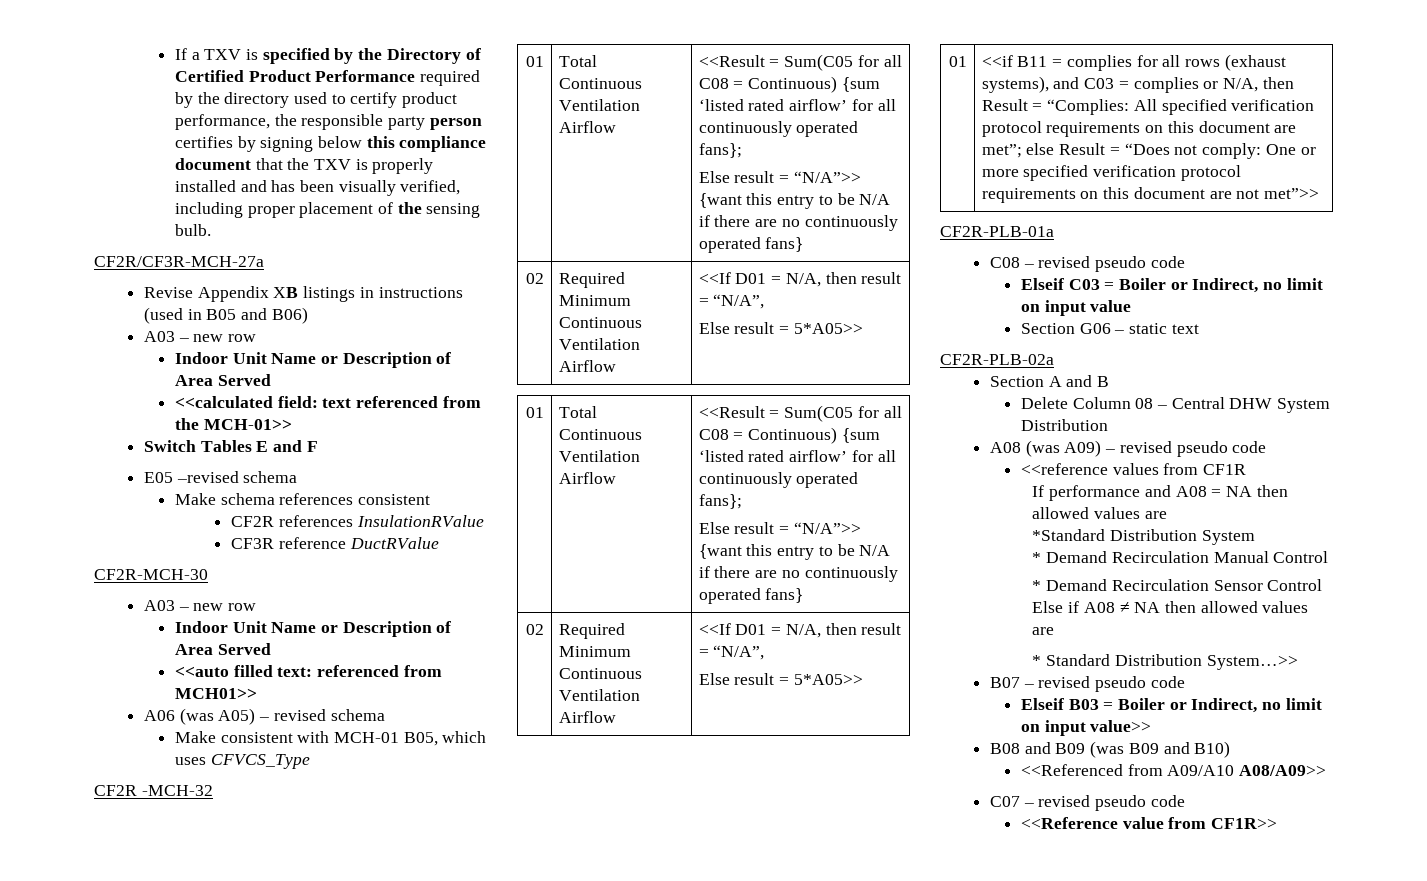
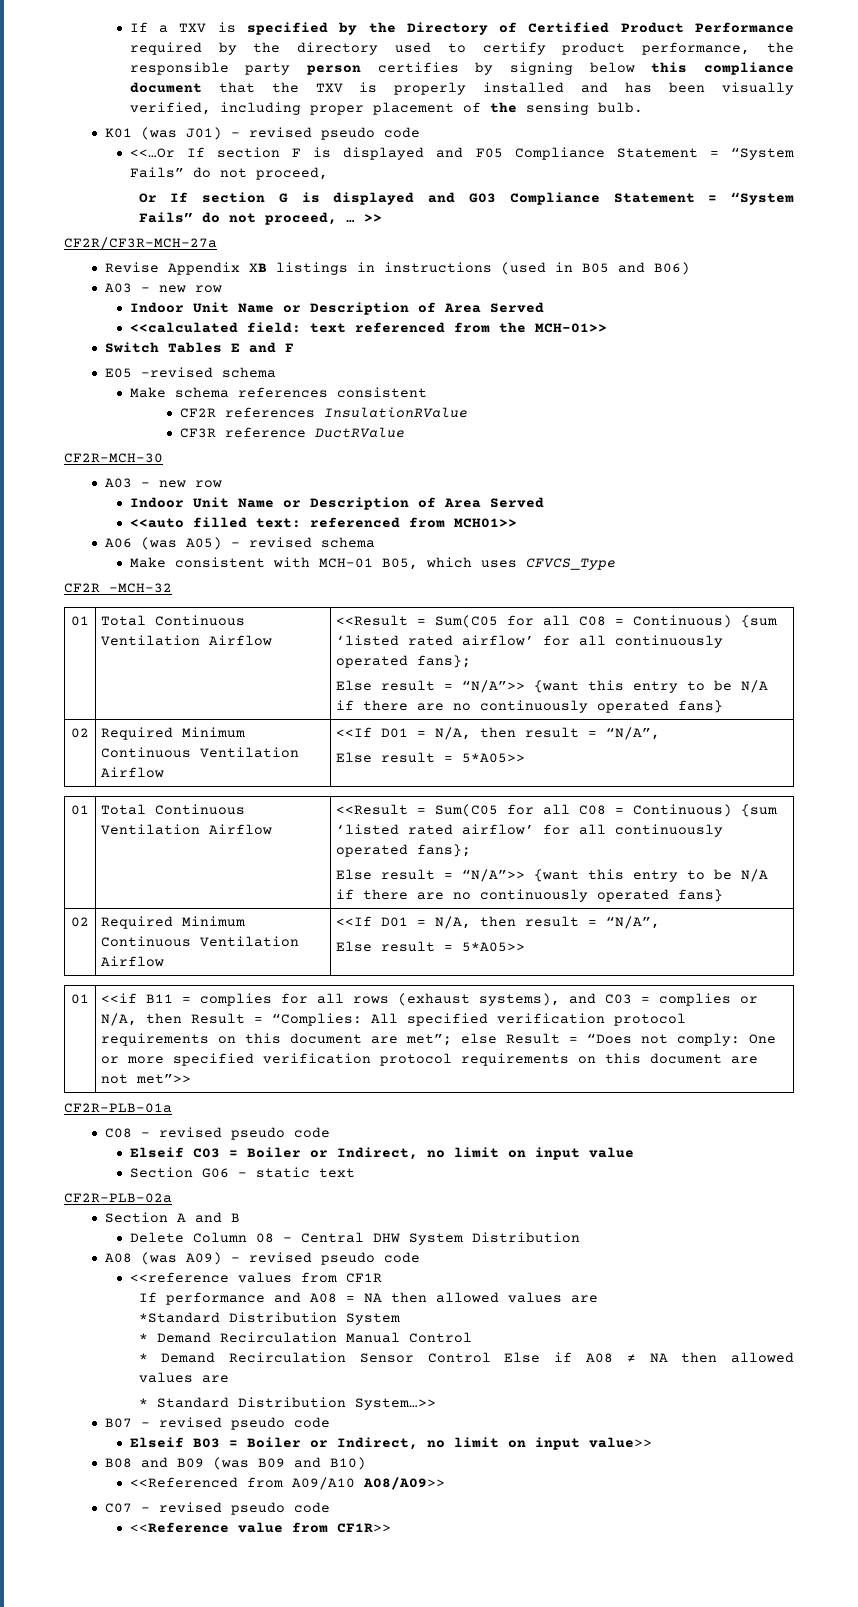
(211, 230) none -> [104,127,420,140] [129,147,794,160] [129,167,328,180] [138,192,794,205] [138,212,382,225] // K01 (was J01) – revised pseudo code // <<…Or If section F is displayed and F05 Compliance Statement = “System Fails” do not proceed, // Or If section G is displayed and G03 Compliance Statement = “System Fails” do not proceed, … >>

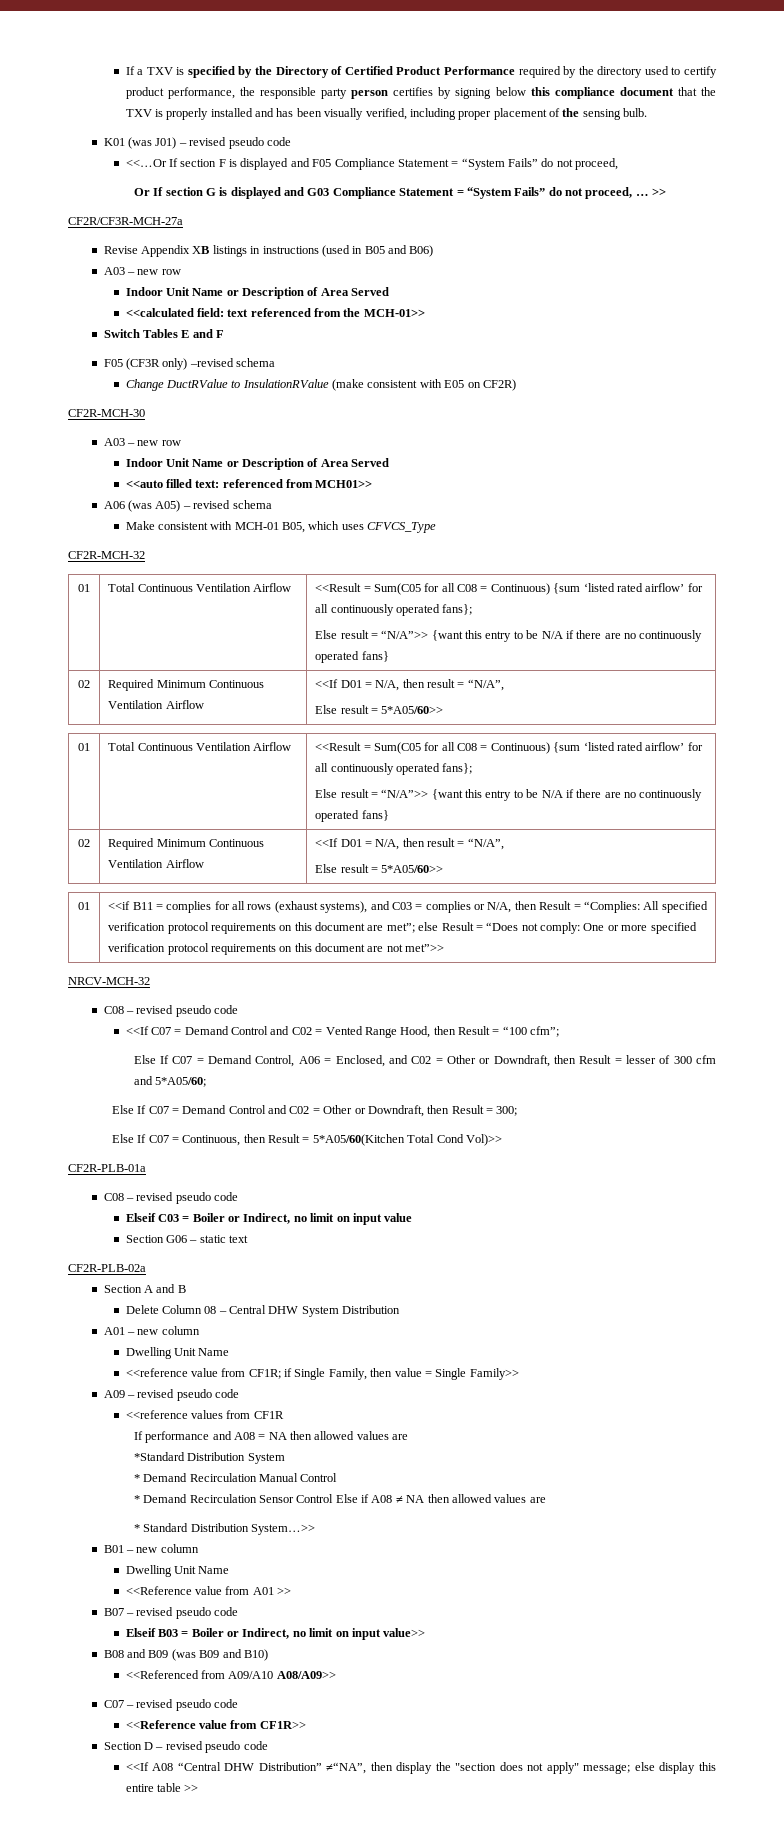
[104,368,132,378] E05 -> [103,358,188,370] F05 (CF3R only)
[129,387,427,398] [179,407,468,418] [179,427,405,438] Make schema references consistent // CF2R references InsulationRValue // CF3R reference DuctRValue -> [125,379,516,391] Change DuctRValue to InsulationRValue (make consistent with E05 on CF2R)
[64,583,172,593] CF2R -MCH-32 -> [68,551,145,559] CF2R-MCH-32
[462,753,526,763] 5*A05>> -> [381,706,444,714] 5*A05/60>>
[462,942,526,952] 5*A05>> -> [381,865,444,873] 5*A05/60>>
(192, 1079) none -> [68,977,150,985] [103,1005,239,1017] [125,1026,560,1038] [133,1055,716,1067] [133,1076,207,1087] [111,1105,518,1117] [111,1134,502,1146] // NRCV-MCH-32 // C08 – revised pseudo code // <<If C07 = Demand Control and C02 = Vented Range Hood, then Result = “100 cfm”; // Else If C07 = Demand Control, A06 = Enclosed, and C02 = Other or Downdraft, then Result = lesser of 300 cfm and 5*A05/60; // Else If C07 = Demand Control and C02 = Other or Downdraft, then Result = 300; // Else If C07 = Continuous, then Result = 5*A05/60(Kitchen Total Cond Vol)>>
[104,1252,222,1265] A08 (was A09) -> [103,1326,200,1335] [125,1347,230,1359] [125,1368,519,1380] [103,1390,125,1398] A01 – new column // Dwelling Unit Name // <<reference value from CF1R; if Single Family, then value = Single Family>> // A09
(436, 1404) none -> [103,1544,199,1553] [125,1565,230,1577] [125,1586,292,1595] // B01 – new column // Dwelling Unit Name // <<Reference value from A01 >>
(391, 1528) none -> [103,1741,268,1753] [125,1762,716,1774] [125,1783,199,1792] // Section D – revised pseudo code // <<If A08 “Central DHW Distribution” ≠“NA”, then display the "section does not apply" message; else display this entire table >>

